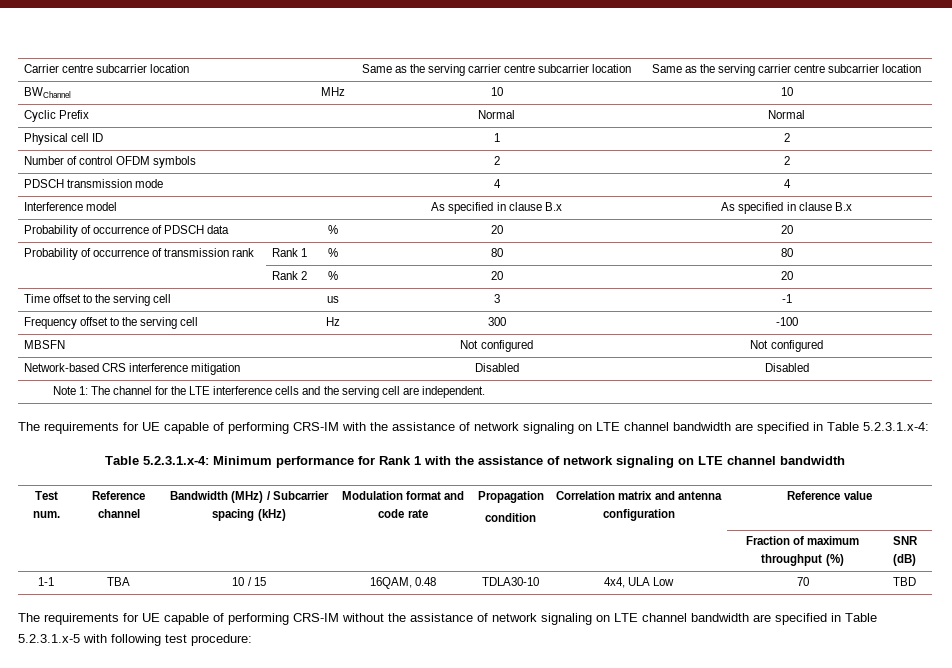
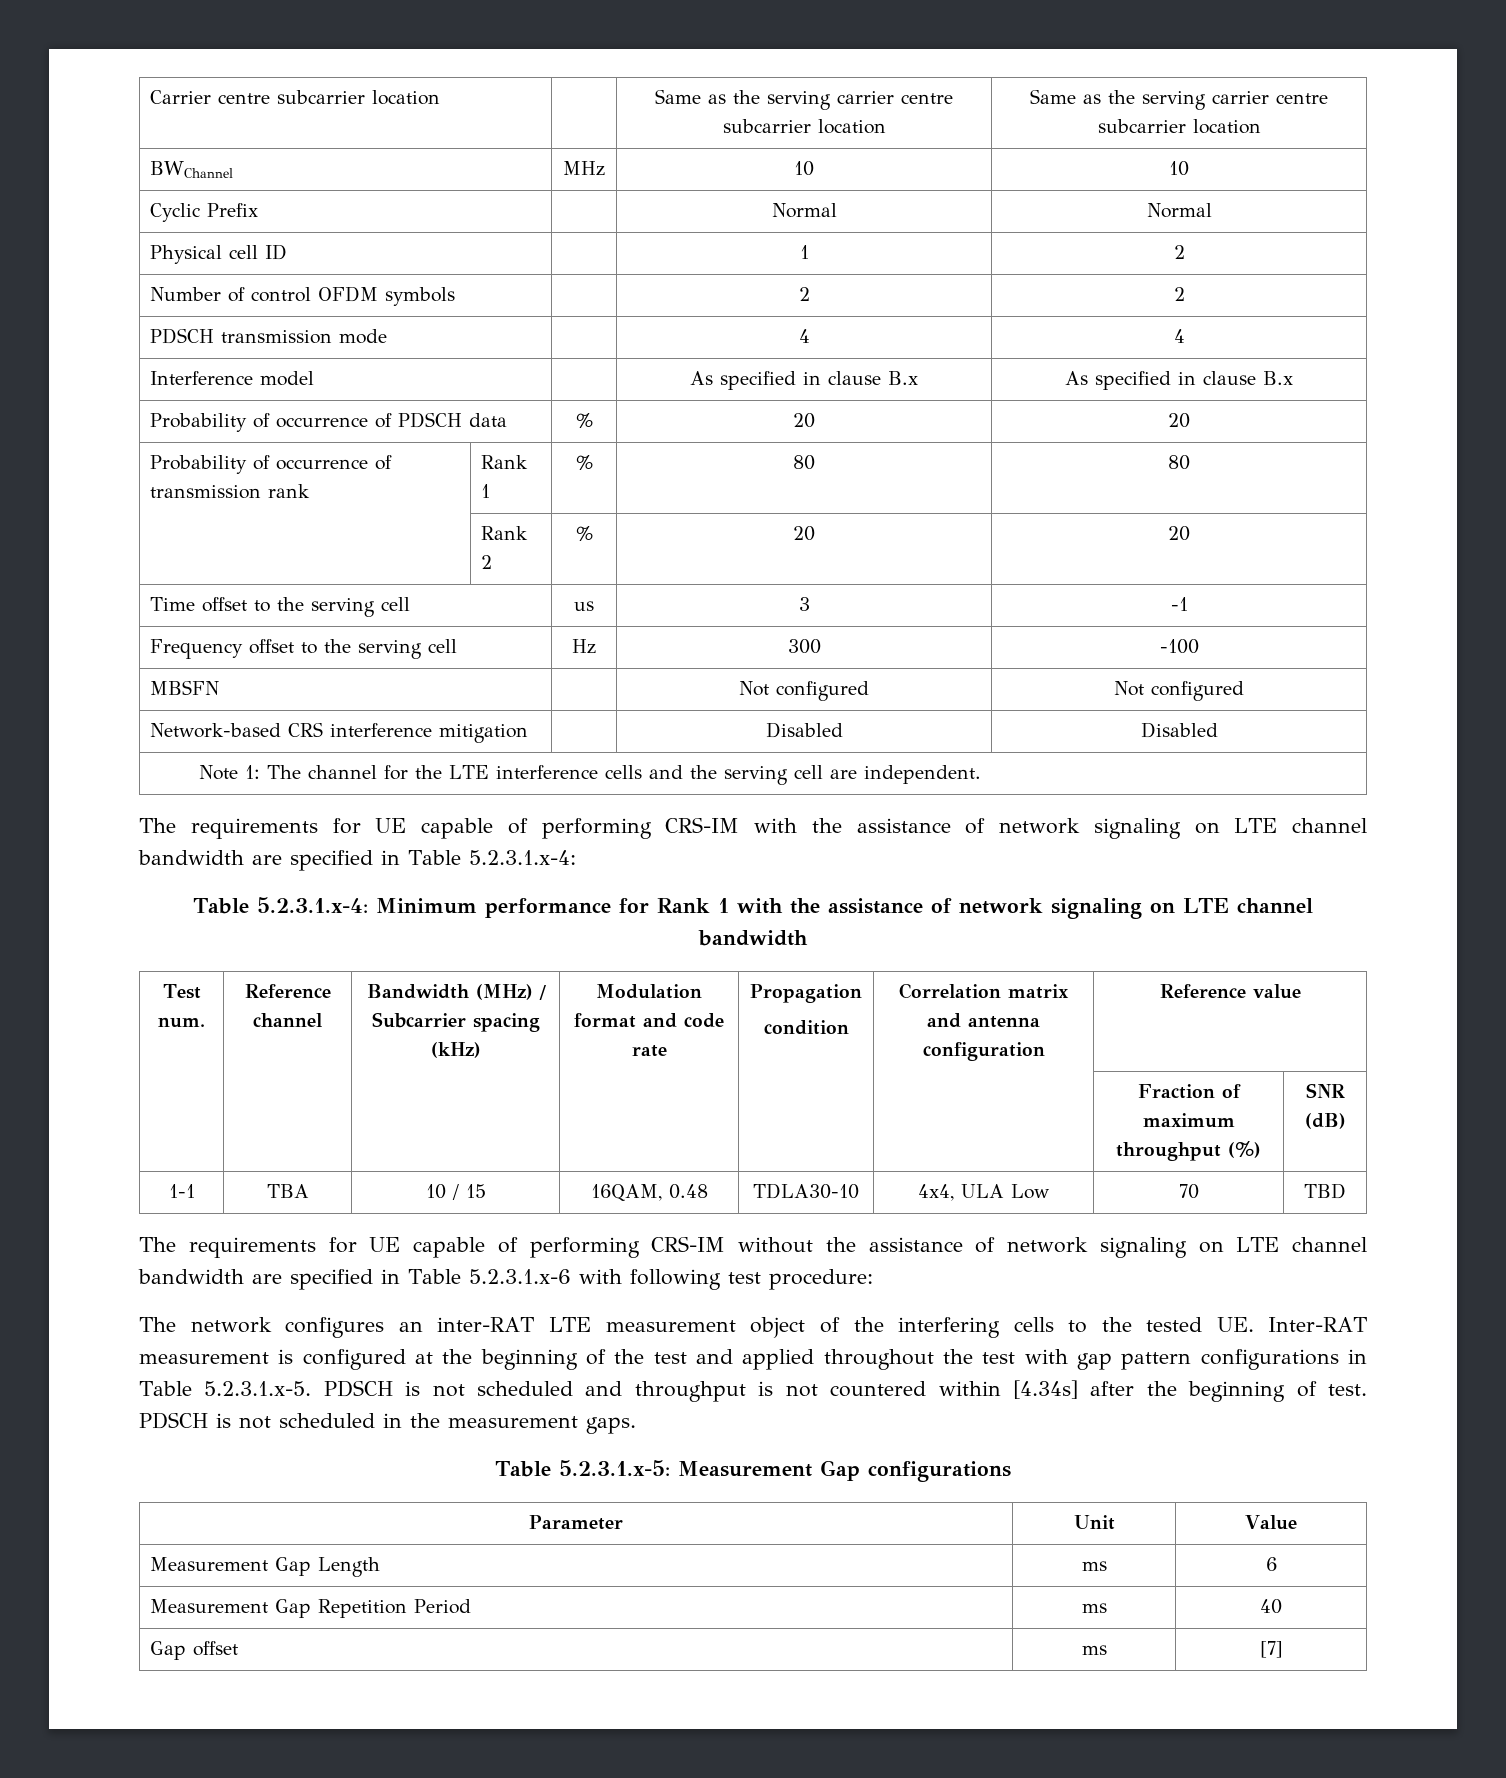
[18,634,80,643] 5.2.3.1.x-5 -> [468,1269,571,1284] 5.2.3.1.x-6
(252, 640) none -> [139,1317,1368,1338] [139,1349,1367,1370] [139,1380,1368,1402] [139,1412,636,1434] [495,1460,1011,1482] [529,1515,623,1530] [1073,1515,1115,1530] [1245,1515,1298,1530] [149,1557,380,1577] [1081,1561,1107,1571] [1265,1557,1277,1571] [149,1599,471,1618] [1081,1603,1107,1613] [1260,1599,1282,1614] [149,1641,238,1660] [1081,1645,1107,1655] [1259,1641,1283,1658] // The network configures an inter-RAT LTE measurement object of the interfering cells to the tested UE. Inter-RAT measurement is configured at the beginning of the test and applied throughout the test with gap pattern configurations in Table 5.2.3.1.x-5. PDSCH is not scheduled and throughput is not countered within [4.34s] after the beginning of test. PDSCH is not scheduled in the measurement gaps. // Table 5.2.3.1.x-5: Measurement Gap configurations // Parameter | Unit | Value // Measurement Gap Length | ms | 6 // Measurement Gap Repetition Period | ms | 40 // Gap offset | ms | [7]

